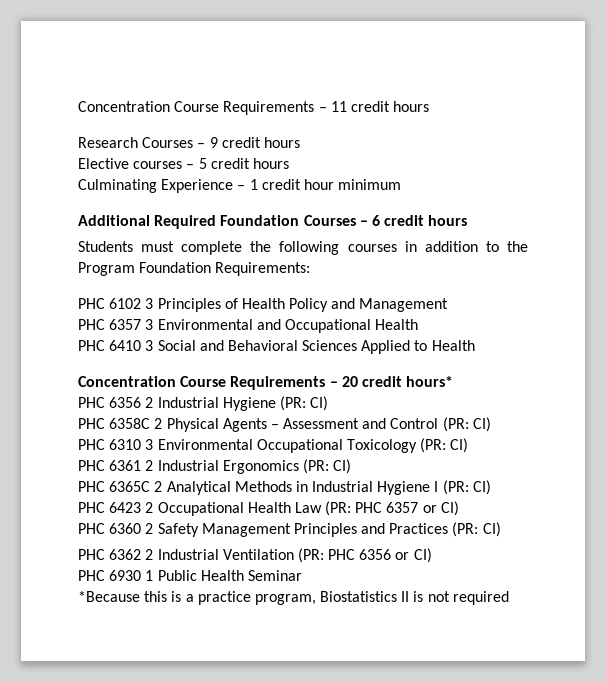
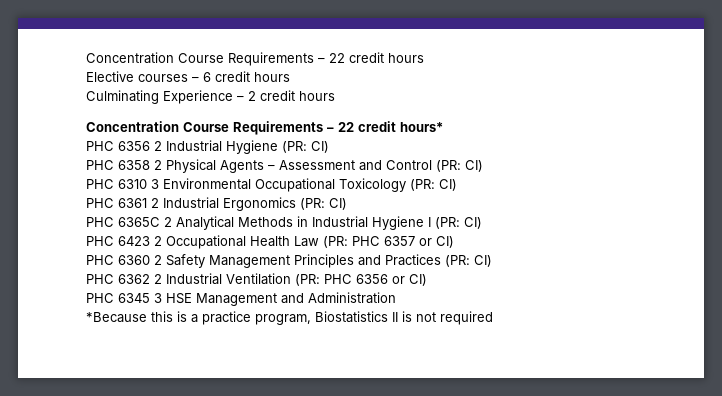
[78,101,430,115] [78,137,218,148] Concentration Course Requirements – 11 credit hours // Research Courses – 9 -> [86,52,345,66] Concentration Course Requirements – 22
[198,158,207,169] 5 -> [203,72,211,82] 6
[249,179,402,190] [78,215,468,229] [78,241,528,255] [78,262,311,276] [78,298,449,312] [78,319,419,333] [78,340,475,354] [78,376,358,390] 1 credit hour minimum // Additional Required Foundation Courses – 6 credit hours // Students must complete the following courses in addition to the Program Foundation Requirements: // PHC 6102 3 Principles of Health Policy and Management // PHC 6357 3 Environmental and Occupational Health // PHC 6410 3 Social and Behavioral Sciences Applied to Health // Concentration Course Requirements – 20 -> [248,90,335,101] [86,121,354,135] 2 credit hours // Concentration Course Requirements – 22
[109,418,151,429] 6358C -> [118,160,150,170] 6358
[109,570,302,581] 6930 1 Public Health Seminar -> [118,292,396,306] 6345 3 HSE Management and Administration

